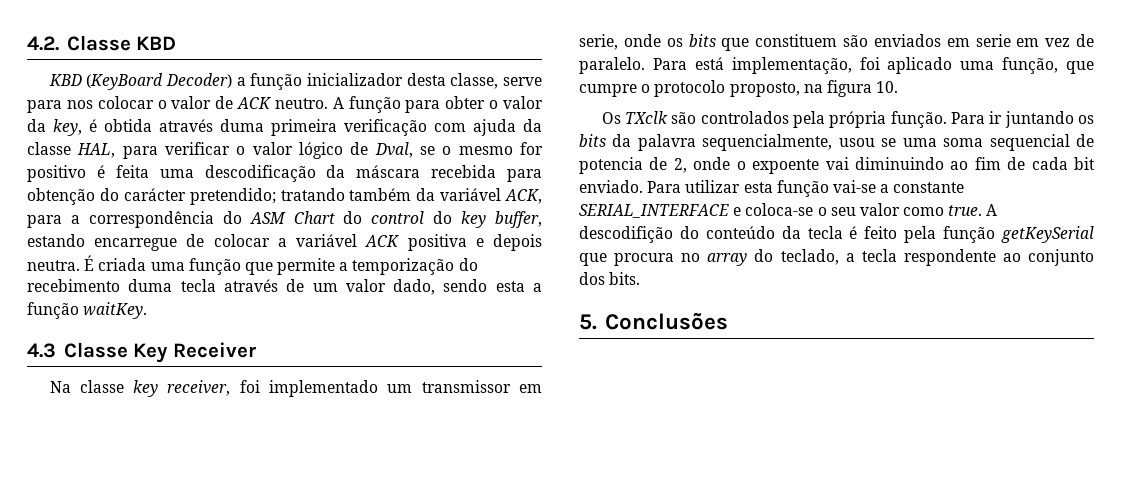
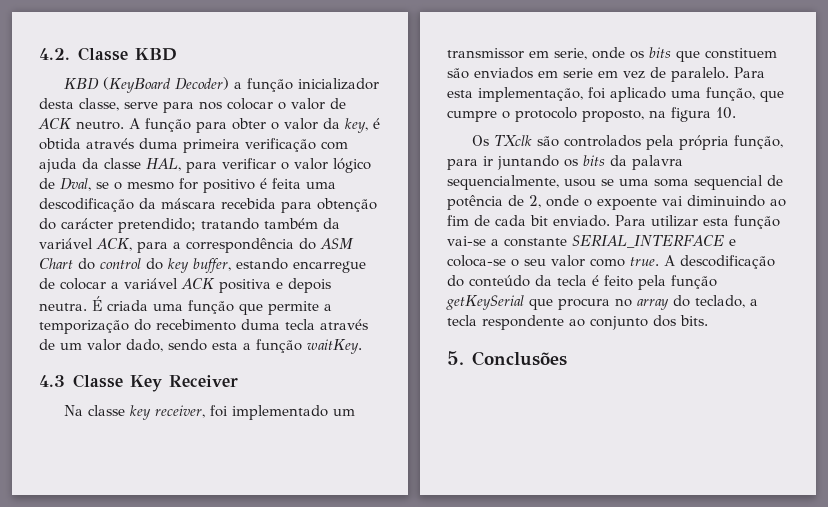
[694,57,724,70] está -> [447,90,473,98] esta
[890,111,985,128] função. Para -> [733,135,783,149] [447,159,478,170] função, para
[579,157,643,174] potencia -> [447,195,503,210] potência
[579,226,673,243] descodifição -> [680,255,775,269] descodificação

